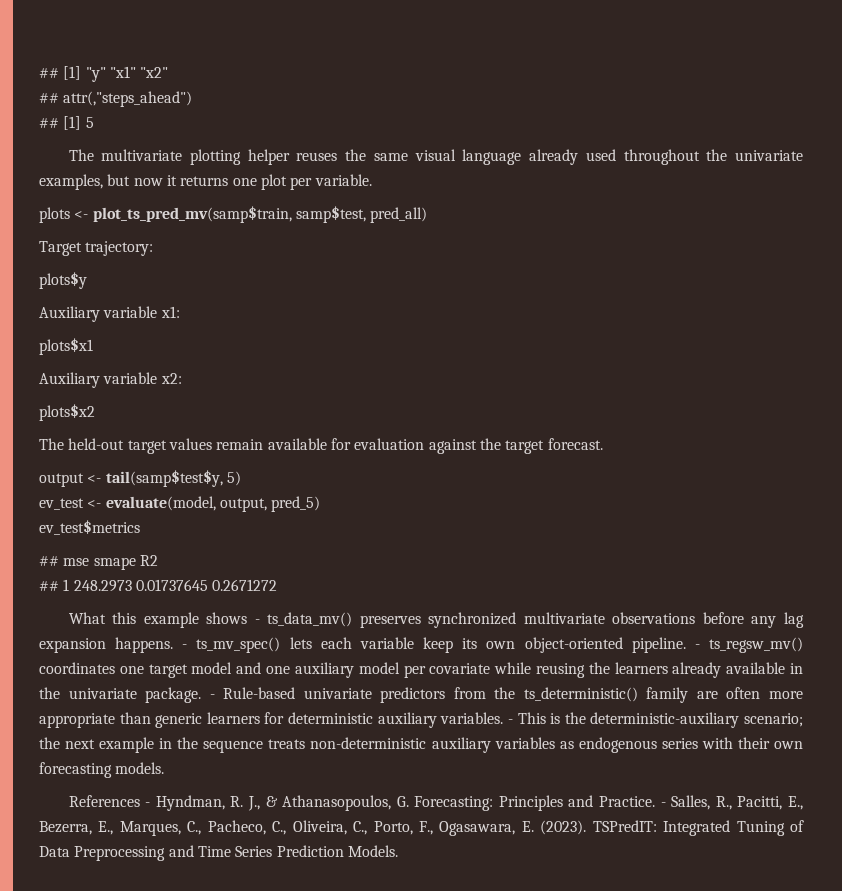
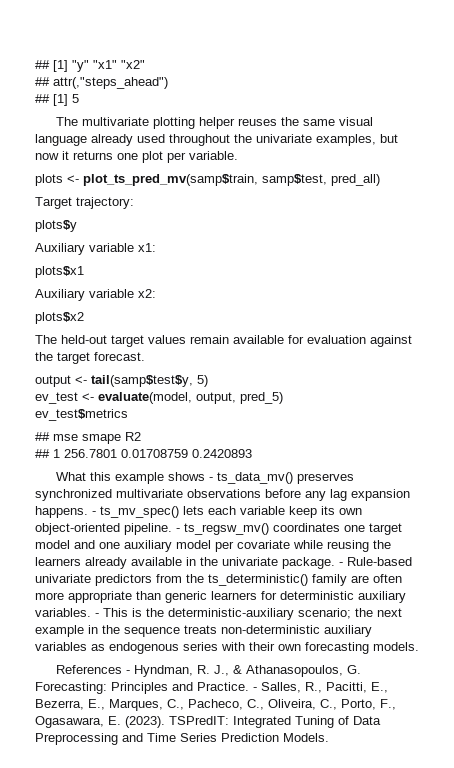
[73,579,278,592] 248.2973 0.01737645 0.2671272 -> [64,449,252,458] 256.7801 0.01708759 0.2420893

